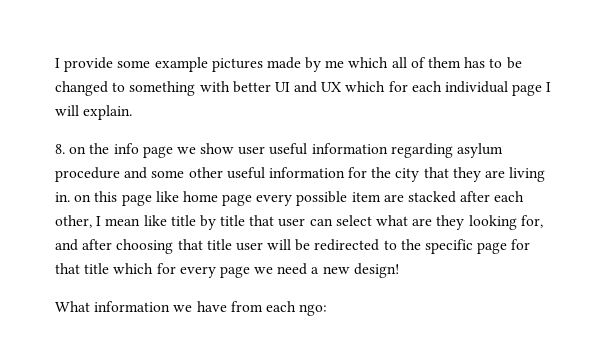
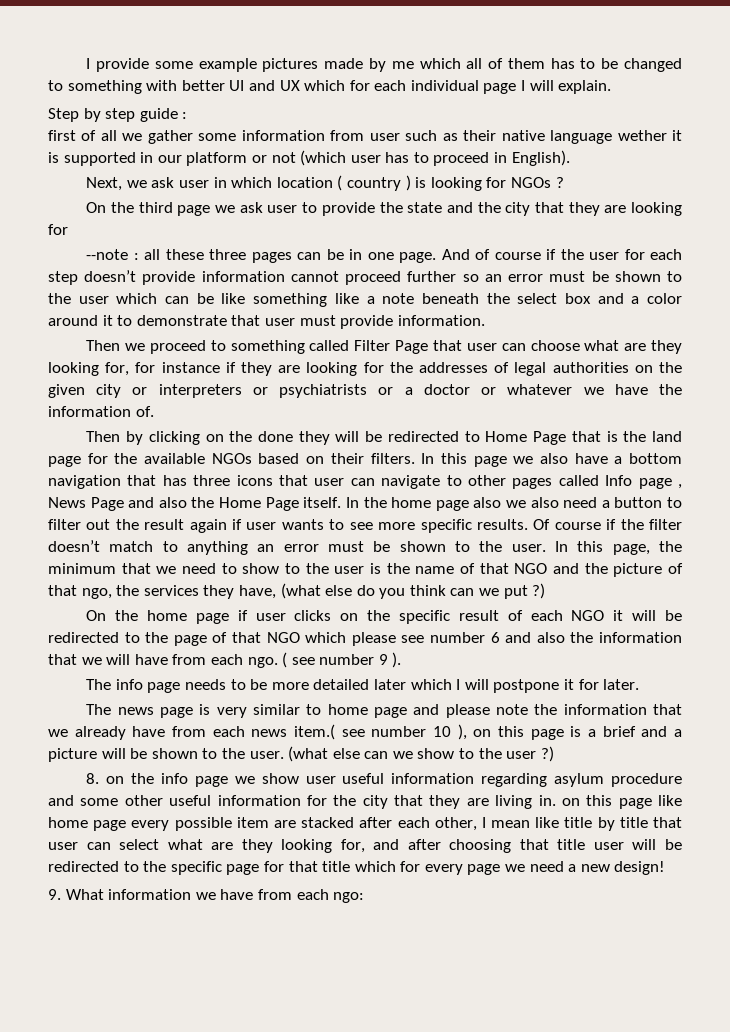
(133, 112) none -> [48,108,188,122] [48,130,682,144] [48,150,570,166] [86,175,564,191] [86,202,683,216] [48,224,68,235] [86,249,682,263] [48,270,682,285] [48,293,682,307] [48,315,485,329] [86,340,682,354] [48,362,682,376] [48,384,682,398] [48,406,154,417] [86,431,682,445] [48,453,682,467] [48,475,682,489] [48,497,682,511] [48,519,683,533] [48,540,682,555] [48,563,683,577] [48,583,546,599] [86,610,682,624] [48,632,683,646] [48,652,402,668] [86,679,640,693] [86,704,682,718] [48,724,682,740] [48,746,554,762] // Step by step guide : // first of all we gather some information from user such as their native language wether it is supported in our platform or not (which user has to proceed in English). // Next, we ask user in which location ( country ) is looking for NGOs ? // On the third page we ask user to provide the state and the city that they are looking for // --note : all these three pages can be in one page. And of course if the user for each step doesn’t provide information cannot proceed further so an error must be shown to the user which can be like something like a note beneath the select box and a color around it to demonstrate that user must provide information. // Then we proceed to something called Filter Page that user can choose what are they looking for, for instance if they are looking for the addresses of legal authorities on the given city or interpreters or psychiatrists or a doctor or whatever we have the information of. // Then by clicking on the done they will be redirected to Home Page that is the land page for the available NGOs based on their filters. In this page we also have a bottom navigation that has three icons that user can navigate to other pages called Info page , News Page and also the Home Page itself. In the home page also we also need a button to filter out the result again if user wants to see more specific results. Of course if the filter doesn’t match to anything an error must be shown to the user. In this page, the minimum that we need to show to the user is the name of that NGO and the picture of that ngo, the services they have, (what else do you think can we put ?) // On the home page if user clicks on the specific result of each NGO it will be redirected to the page of that NGO which please see number 6 and also the information that we will have from each ngo. ( see number 9 ). // The info page needs to be more detailed later which I will postpone it for later. // The news page is very similar to home page and please note the information that we already have from each news item.( see number 10 ), on this page is a brief and a picture will be shown to the user. (what else can we show to the user ?)
(399, 270) none -> [48,889,61,900] 9.

